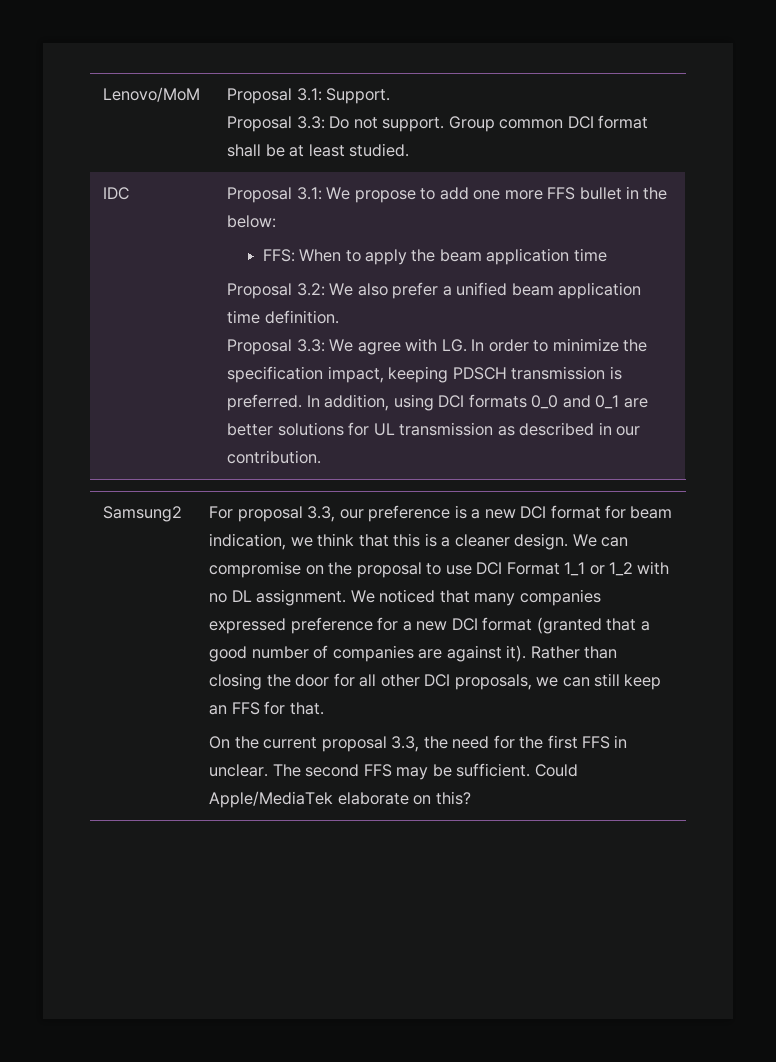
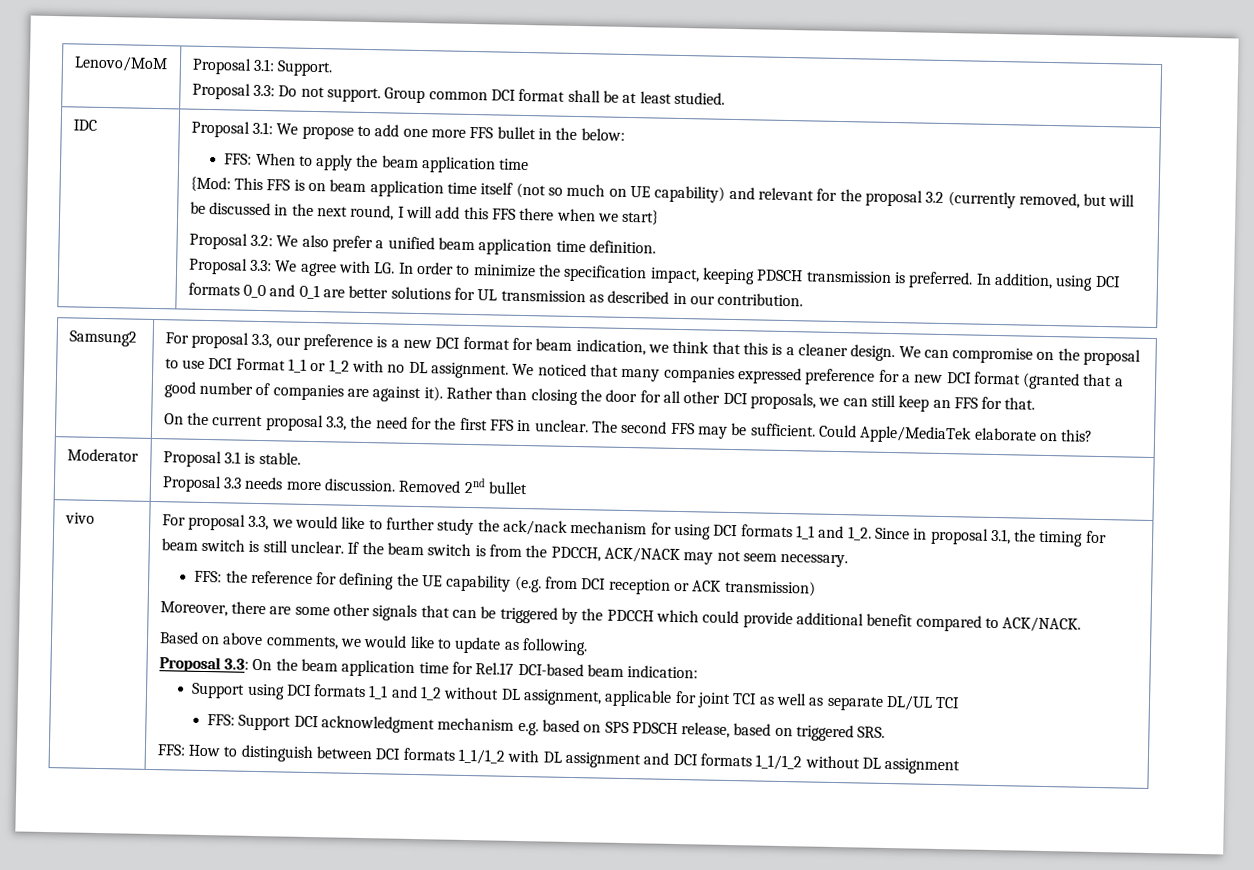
(607, 255) none -> [189,176,1136,209] [189,201,660,225] // {Mod: This FFS is on beam application time itself (not so much on UE capability) and relevant for the proposal 3.2 (currently removed, but will be discussed in the next round, I will add this FFS there when we start}
(471, 798) none -> [66,448,139,462] [162,450,301,468] [161,475,529,495] [64,512,95,524] [161,513,1107,547] [160,538,849,568] [194,570,816,597] [159,601,1082,633] [158,631,588,656] [158,656,699,679] [191,682,961,711] [206,714,886,742] [156,744,961,775] // Moderator | Proposal 3.1 is stable. // Proposal 3.3 needs more discussion. Removed 2nd bullet // vivo | For proposal 3.3, we would like to further study the ack/nack mechanism for using DCI formats 1_1 and 1_2. Since in proposal 3.1, the timing for beam switch is still unclear. If the beam switch is from the PDCCH, ACK/NACK may not seem necessary. // FFS: the reference for defining the UE capability (e.g. from DCI reception or ACK transmission) // Moreover, there are some other signals that can be triggered by the PDCCH which could provide additional benefit compared to ACK/NACK. // Based on above comments, we would like to update as following. // Proposal 3.3: On the beam application time for Rel.17 DCI-based beam indication: // Support using DCI formats 1_1 and 1_2 without DL assignment, applicable for joint TCI as well as separate DL/UL TCI // FFS: Support DCI acknowledgment mechanism e.g. based on SPS PDSCH release, based on triggered SRS. // FFS: How to distinguish between DCI formats 1_1/1_2 with DL assignment and DCI formats 1_1/1_2 without DL assignment

